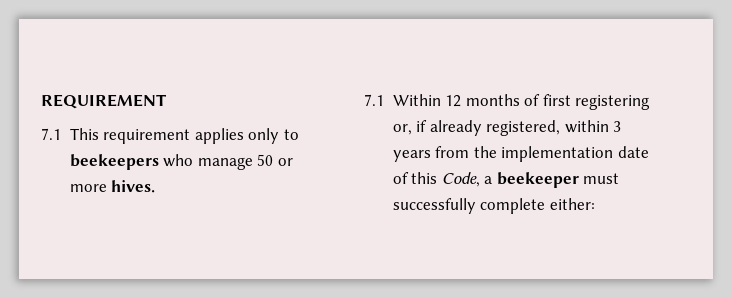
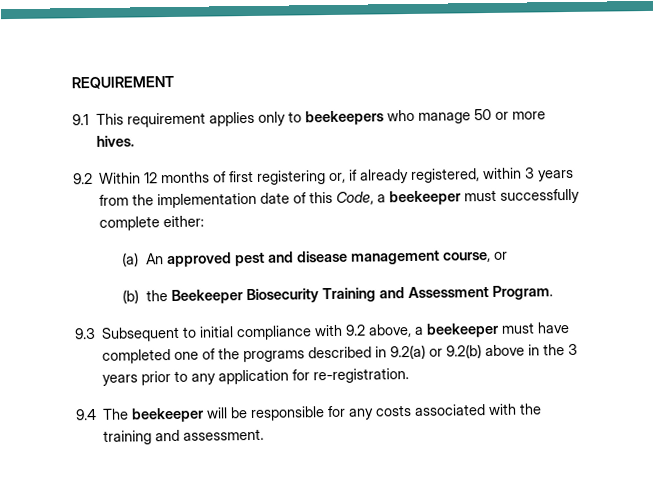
[41,128,61,140] 7.1 -> [72,114,89,126] 9.1
[364,94,384,106] 7.1 -> [73,172,93,185] 9.2
(595, 204) none -> [121,249,508,268] [121,285,553,305] [74,321,571,342] [102,343,579,364] [102,368,410,386] [75,403,543,423] [103,428,265,445] // (a) An approved pest and disease management course, or // (b) the Beekeeper Biosecurity Training and Assessment Program. // 9.3 Subsequent to initial compliance with 9.2 above, a beekeeper must have completed one of the programs described in 9.2(a) or 9.2(b) above in the 3 years prior to any application for re-registration. // 9.4 The beekeeper will be responsible for any costs associated with the training and assessment.

